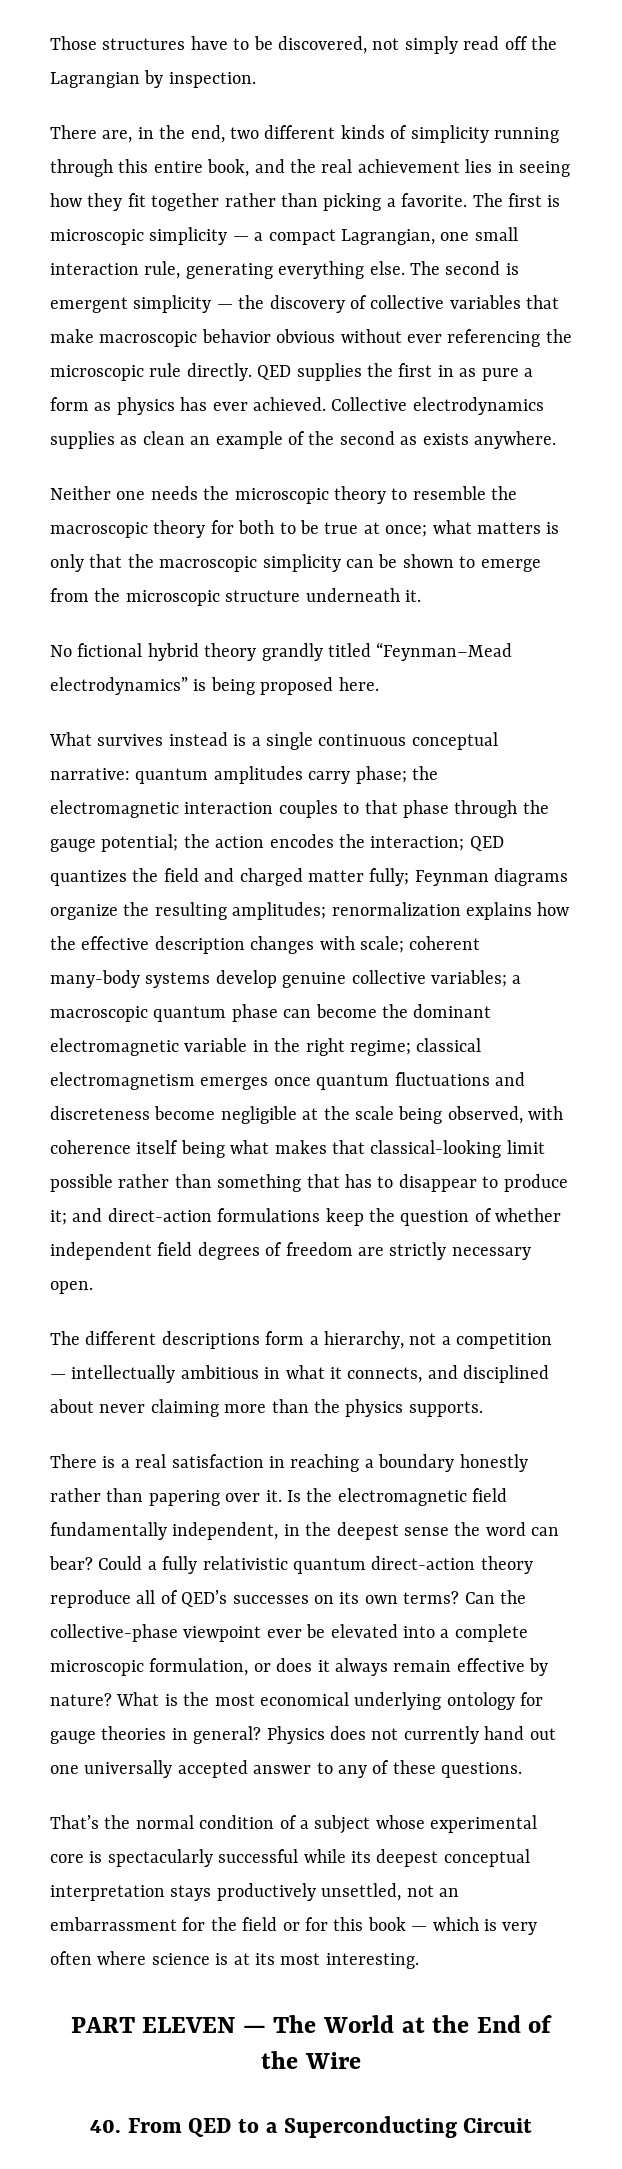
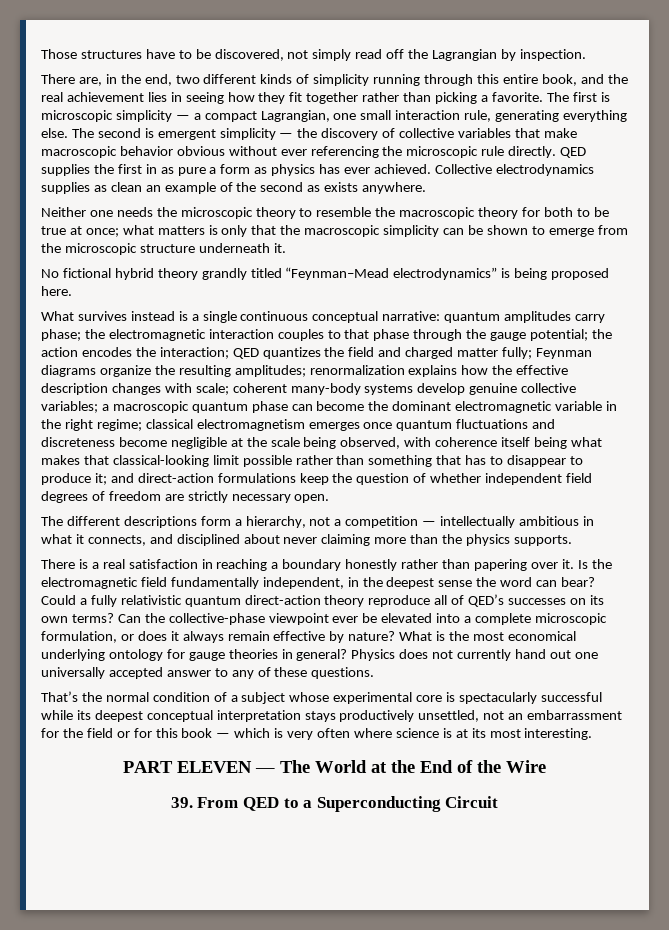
[89,2119,121,2133] 40. -> [170,797,193,808] 39.

